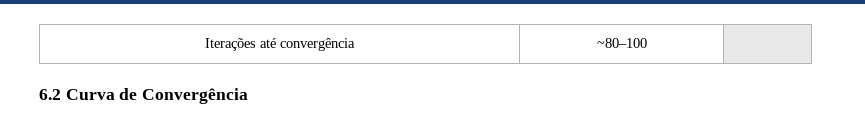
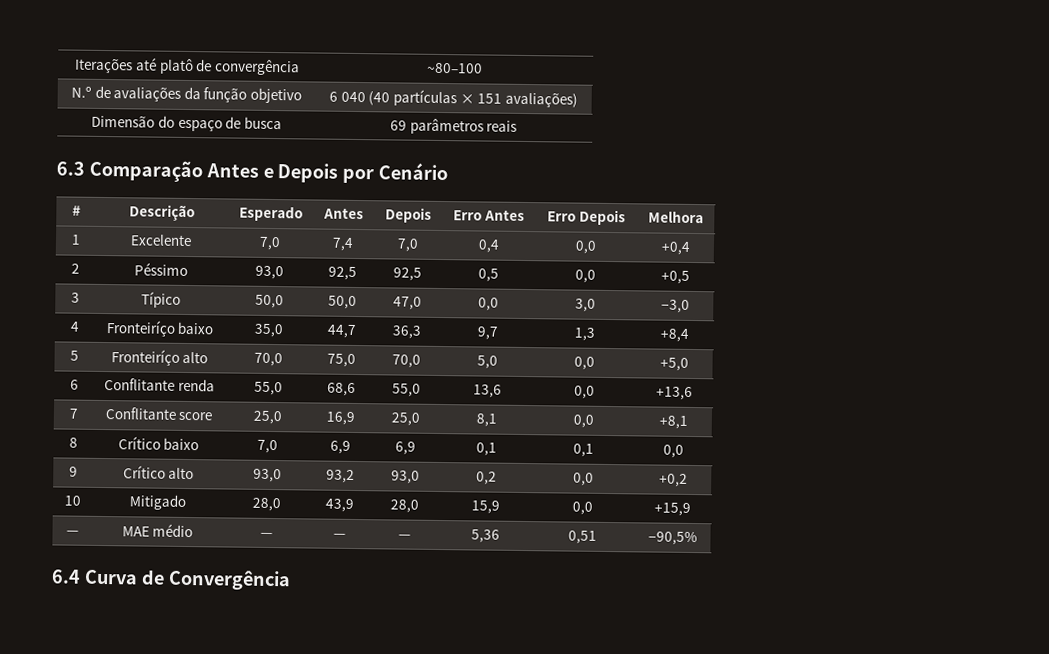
(276, 43) none -> [158,58,213,75] platô de
[39,89,61,100] | // 6.2 -> [70,85,303,104] [329,89,578,108] [91,115,282,132] [389,118,518,135] [56,159,449,184] [71,205,81,216] [128,204,195,222] [238,205,303,222] [322,207,364,220] [384,207,432,223] [453,209,525,221] [547,209,626,226] [648,210,704,224] [70,234,81,245] [130,234,192,247] [259,236,281,251] [332,237,354,251] [396,238,419,252] [477,239,500,253] [575,240,597,254] [660,241,691,255] [70,263,80,274] [133,262,188,276] [255,265,284,280] [328,266,357,281] [392,267,422,281] [477,268,499,282] [575,269,596,283] [660,270,690,284] [70,292,80,303] [140,291,181,308] [255,294,284,309] [328,295,357,310] [392,296,422,310] [477,297,499,311] [575,298,596,312] [660,299,690,313] [69,321,80,332] [105,320,215,337] [254,323,284,338] [327,324,357,338] [391,325,422,339] [476,326,499,340] [574,327,595,341] [659,328,689,342] [69,350,79,361] [110,349,209,366] [254,352,283,367] [327,353,356,367] [391,354,421,368] [476,355,498,369] [574,356,595,370] [659,357,689,371] [69,379,79,390] [104,378,215,392] [254,381,283,396] [327,382,356,396] [391,383,421,397] [472,384,502,398] [574,385,595,399] [655,386,693,400] [68,408,78,419] [104,407,213,421] [253,410,282,425] [326,411,355,425] [390,412,420,426] [475,413,497,427] [573,414,594,428] [658,415,688,429] [68,437,78,448] [117,436,200,451] [257,439,278,454] [330,440,351,454] [394,441,416,455] [475,442,497,456] [573,443,594,457] [662,444,684,458] [68,466,78,477] [122,465,195,480] [253,468,282,483] [326,469,355,483] [390,470,420,484] [475,471,497,485] [573,472,594,486] [658,473,688,487] [63,495,81,506] [129,494,186,510] [252,497,281,512] [325,498,354,512] [389,499,419,513] [470,500,500,514] [572,501,593,515] [653,502,691,516] [65,530,79,535] [121,523,194,538] [260,532,273,538] [333,533,346,538] [397,534,411,539] [470,529,500,543] [568,530,597,544] [647,531,697,546] [51,569,81,584] // N.º de avaliações da função objetivo | 6 040 (40 partículas × 151 avaliações) // Dimensão do espaço de busca | 69 parâmetros reais // 6.3 Comparação Antes e Depois por Cenário // # | Descrição | Esperado | Antes | Depois | Erro Antes | Erro Depois | Melhora // 1 | Excelente | 7,0 | 7,4 | 7,0 | 0,4 | 0,0 | +0,4 // 2 | Péssimo | 93,0 | 92,5 | 92,5 | 0,5 | 0,0 | +0,5 // 3 | Típico | 50,0 | 50,0 | 47,0 | 0,0 | 3,0 | −3,0 // 4 | Fronteiríço baixo | 35,0 | 44,7 | 36,3 | 9,7 | 1,3 | +8,4 // 5 | Fronteiríço alto | 70,0 | 75,0 | 70,0 | 5,0 | 0,0 | +5,0 // 6 | Conflitante renda | 55,0 | 68,6 | 55,0 | 13,6 | 0,0 | +13,6 // 7 | Conflitante score | 25,0 | 16,9 | 25,0 | 8,1 | 0,0 | +8,1 // 8 | Crítico baixo | 7,0 | 6,9 | 6,9 | 0,1 | 0,1 | 0,0 // 9 | Crítico alto | 93,0 | 93,2 | 93,0 | 0,2 | 0,0 | +0,2 // 10 | Mitigado | 28,0 | 43,9 | 28,0 | 15,9 | 0,0 | +15,9 // — | MAE médio | — | — | — | 5,36 | 0,51 | −90,5% // 6.4

